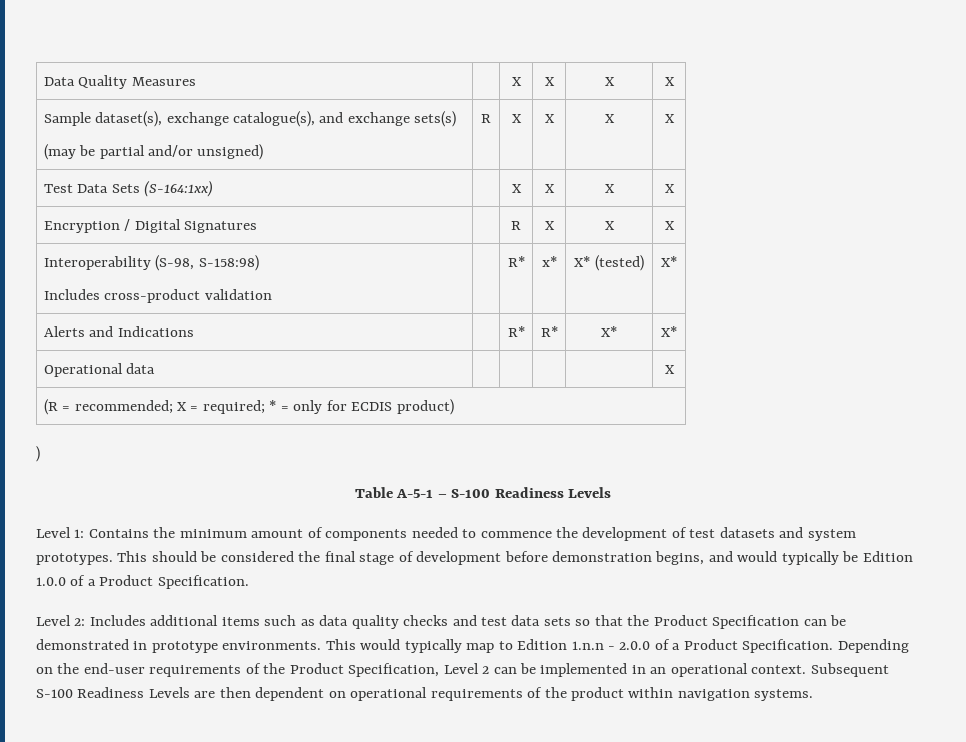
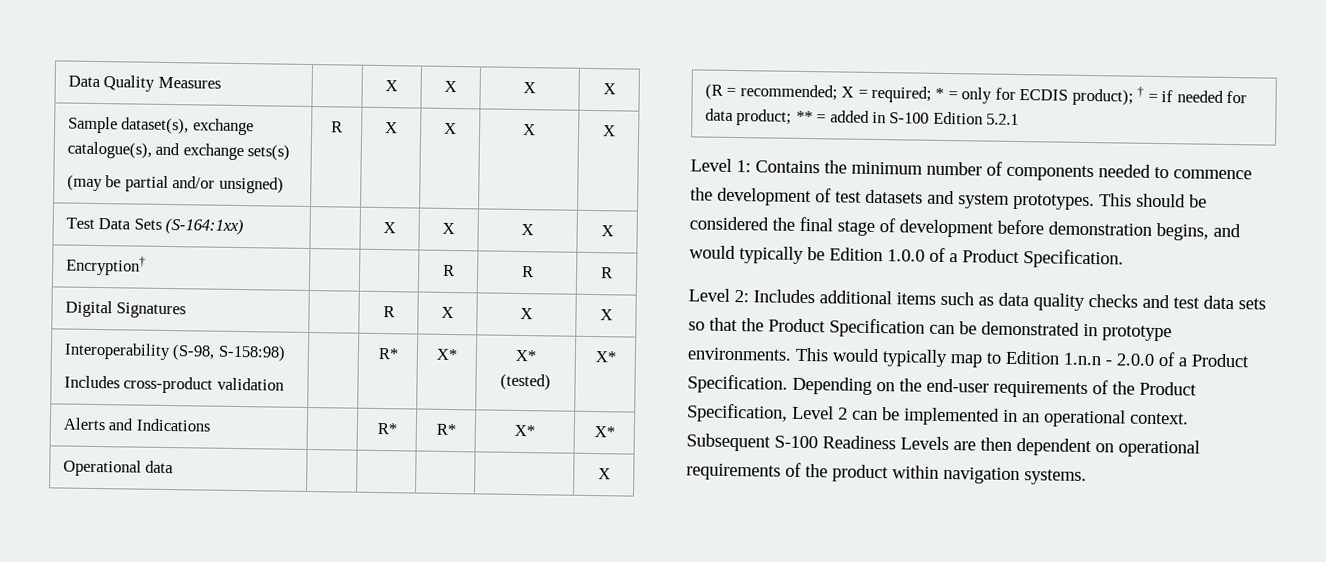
[43,219,131,233] Encryption / -> [65,255,146,276] [442,264,455,277] [521,265,534,278] [600,267,613,279] Encryption† | | | R | R | R //
[541,256,557,267] x* -> [436,348,458,361] X*
[396,399,454,415] [36,446,40,462] [354,487,612,498] product) // ) // Table A-5-1 – S-100 Readiness Levels -> [1071,86,1247,106] [704,108,1020,126] product); † = if needed for data product; ** = added in S-100 Edition 5.2.1
[251,529,304,538] amount -> [926,161,982,176] number

